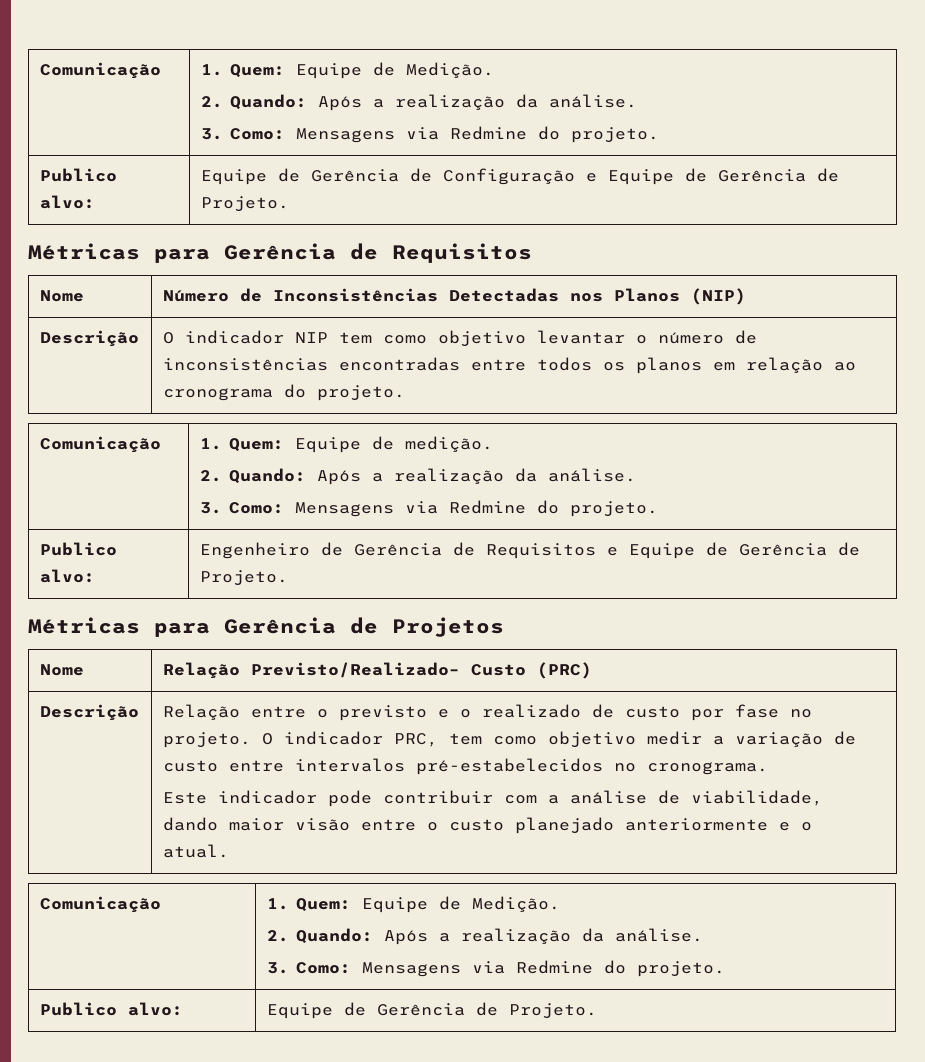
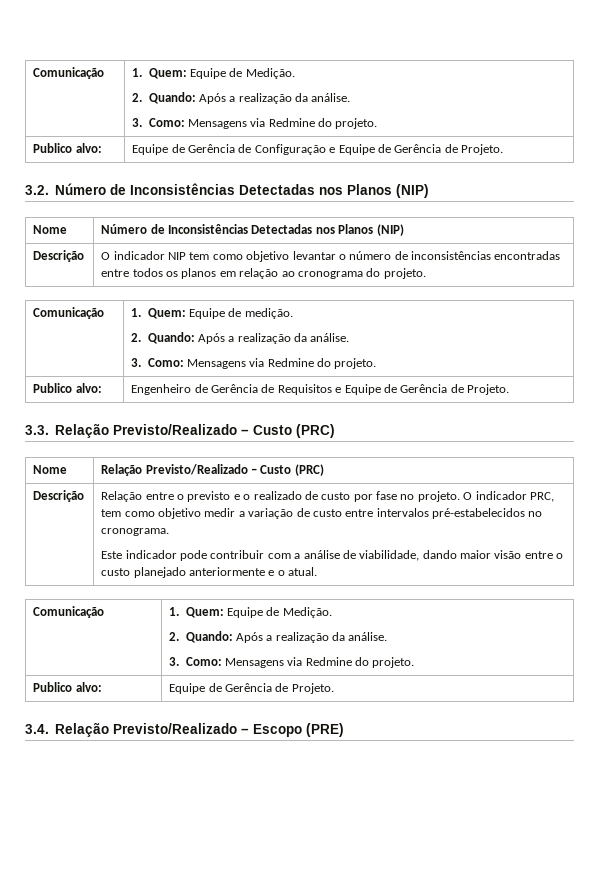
[28,243,532,263] Métricas para Gerência de Requisitos -> [25,183,430,198] 3.2. Número de Inconsistências Detectadas nos Planos (NIP)
[28,617,504,637] Métricas para Gerência de Projetos -> [25,423,336,438] 3.3. Relação Previsto/Realizado – Custo (PRC)
[250,662,460,678] Previsto/Realizado– -> [145,464,258,475] Previsto/Realizado –
(597, 1011) none -> [25,722,345,737] // 3.4. Relação Previsto/Realizado – Escopo (PRE)

